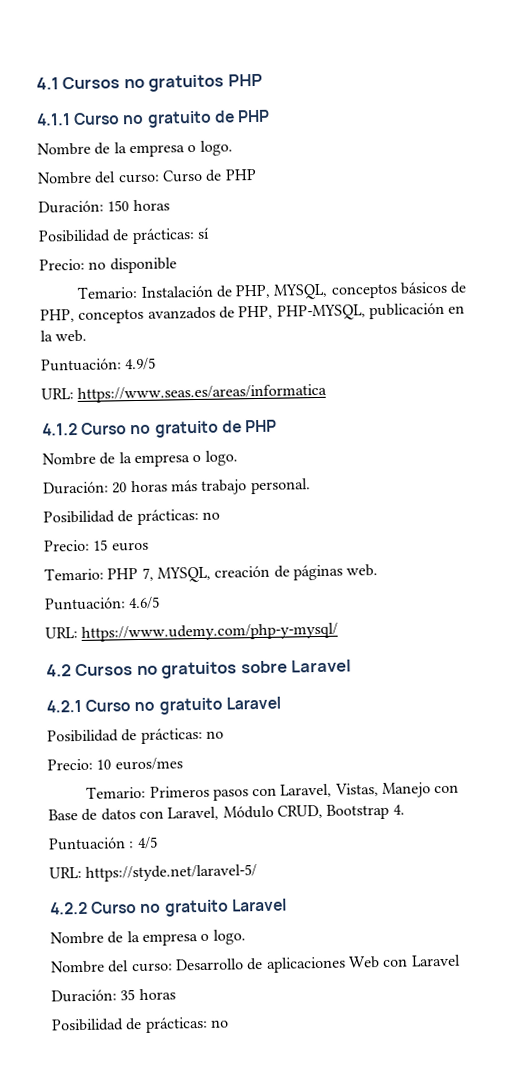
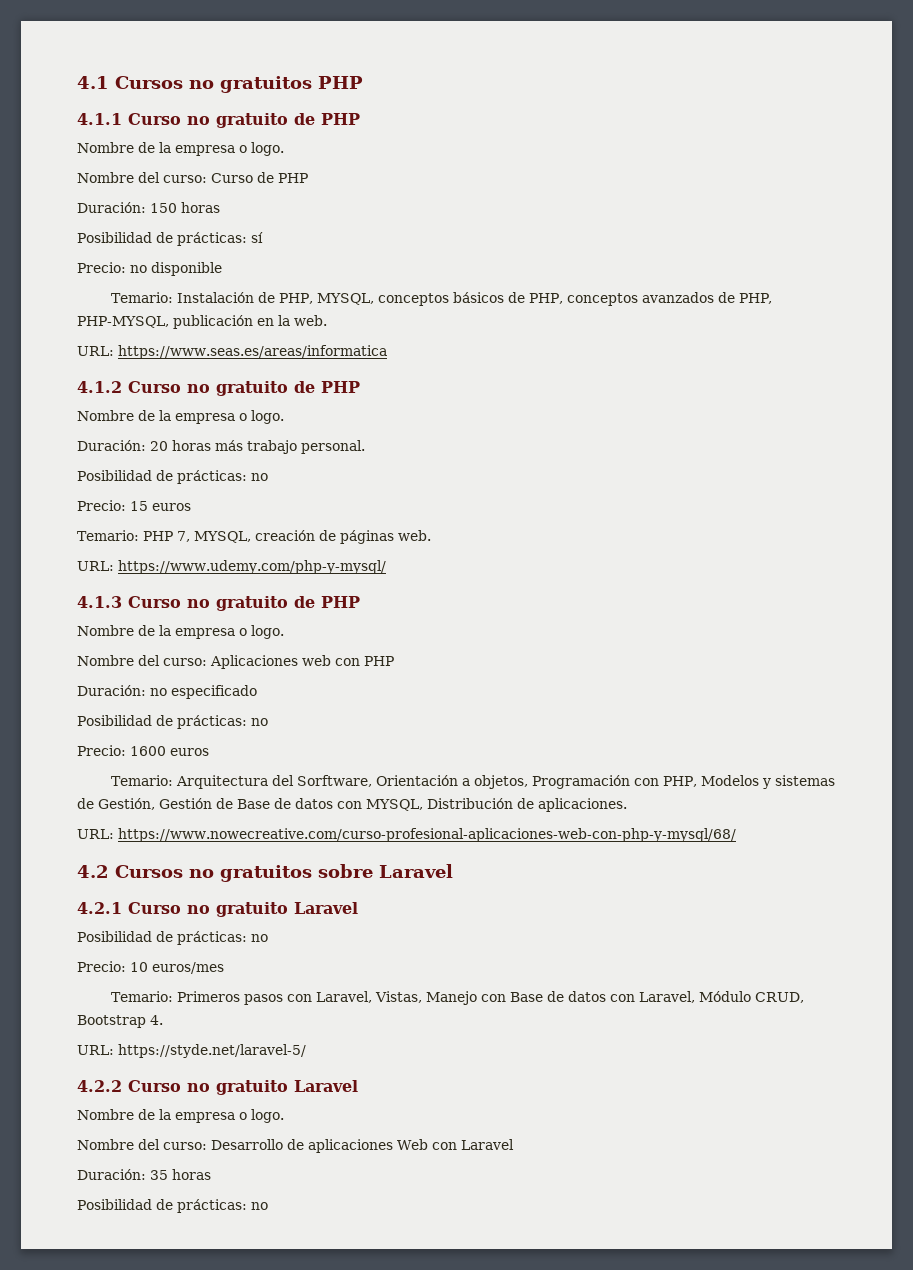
[41,357,157,372] // Puntuación: 4.9/5 -> (327, 320) none
[45,596,161,611] [45,622,339,642] Puntuación: 4.6/5 // URL: https://www.udemy.com/php-y-mysql/ -> [77,560,386,574] [77,596,360,611] [77,625,284,639] [77,655,394,669] [77,685,257,699] [77,715,268,729] [77,745,209,756] [110,775,835,789] [77,798,627,812] [77,828,736,842] URL: https://www.udemy.com/php-y-mysql/ // 4.1.3 Curso no gratuito de PHP // Nombre de la empresa o logo. // Nombre del curso: Aplicaciones web con PHP // Duración: no especificado // Posibilidad de prácticas: no // Precio: 1600 euros // Temario: Arquitectura del Sorftware, Orientación a objetos, Programación con PHP, Modelos y sistemas de Gestión, Gestión de Base de datos con MYSQL, Distribución de aplicaciones. // URL: https://www.nowecreative.com/curso-profesional-aplicaciones-web-con-php-y-mysql/68/
[48,836,158,851] // Puntuación : 4/5 -> (163, 1020) none

